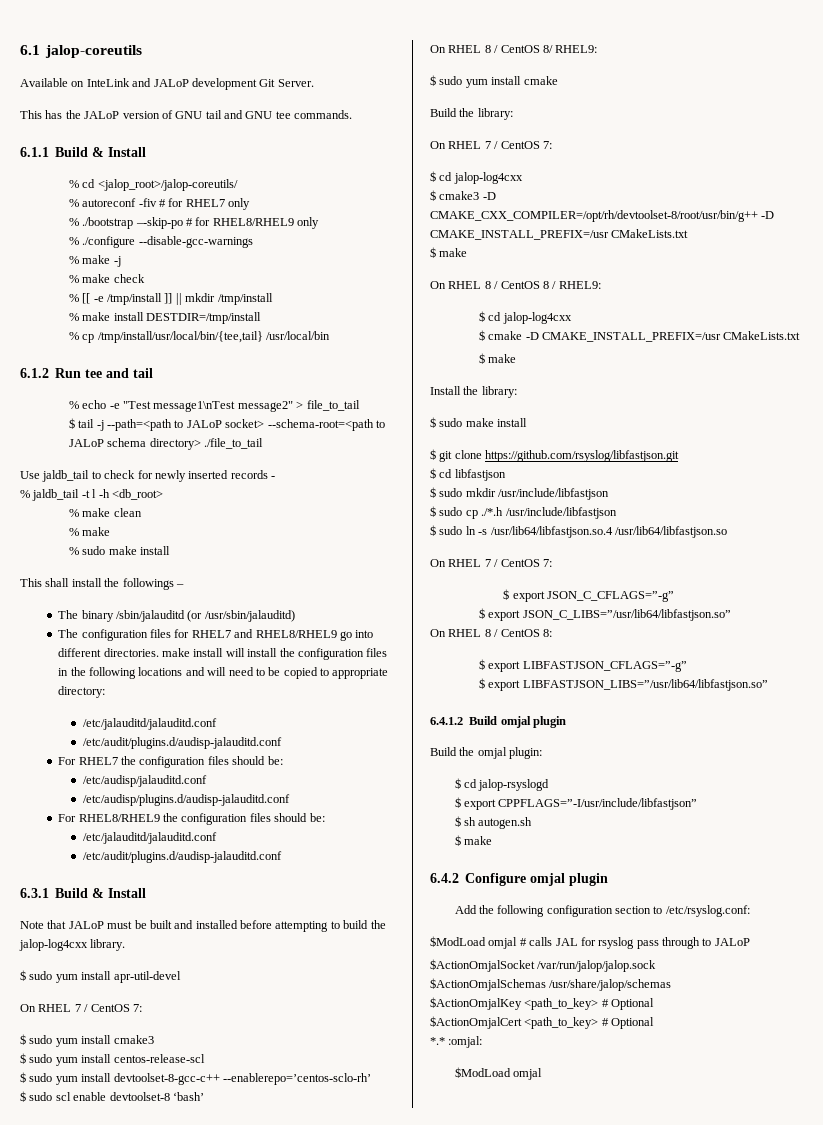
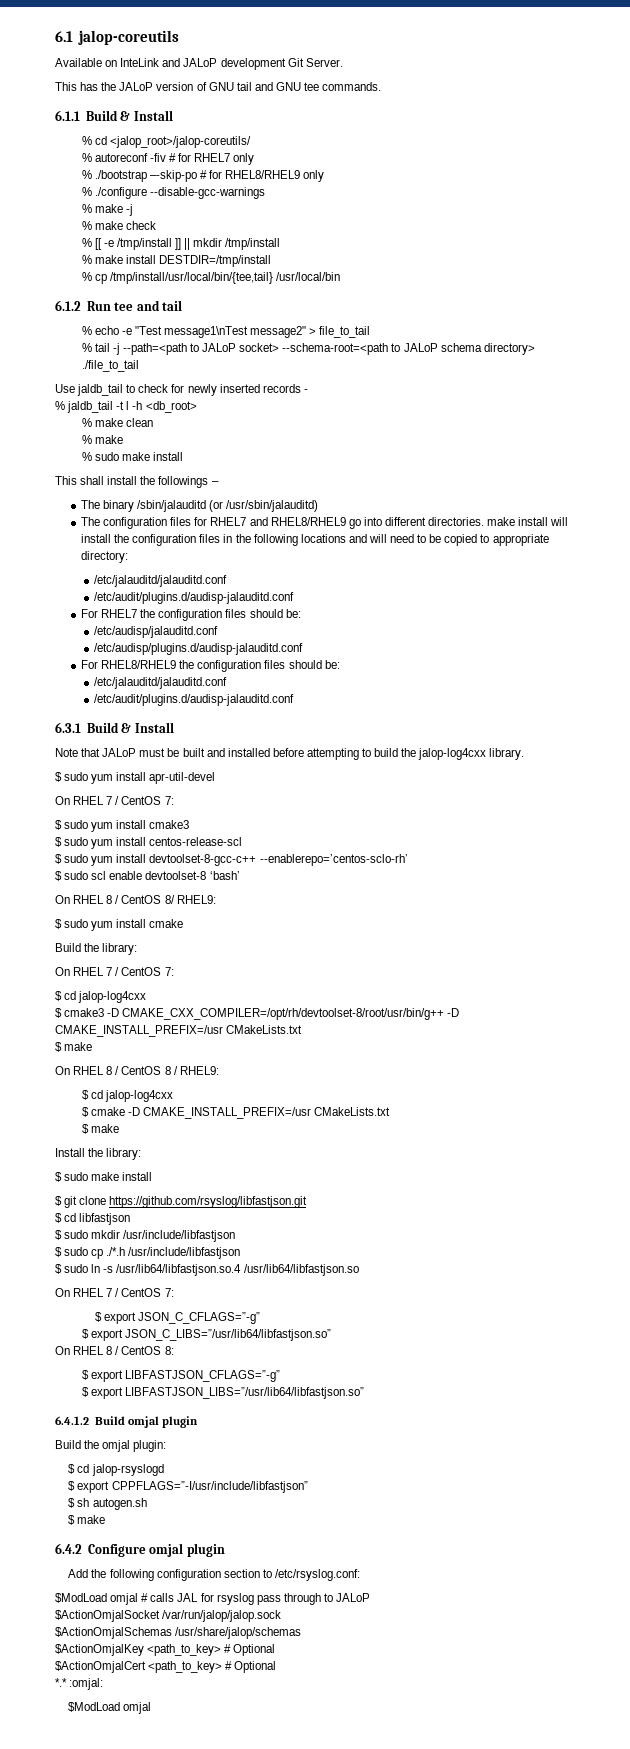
[68,418,75,429] $ -> [81,343,92,352] %

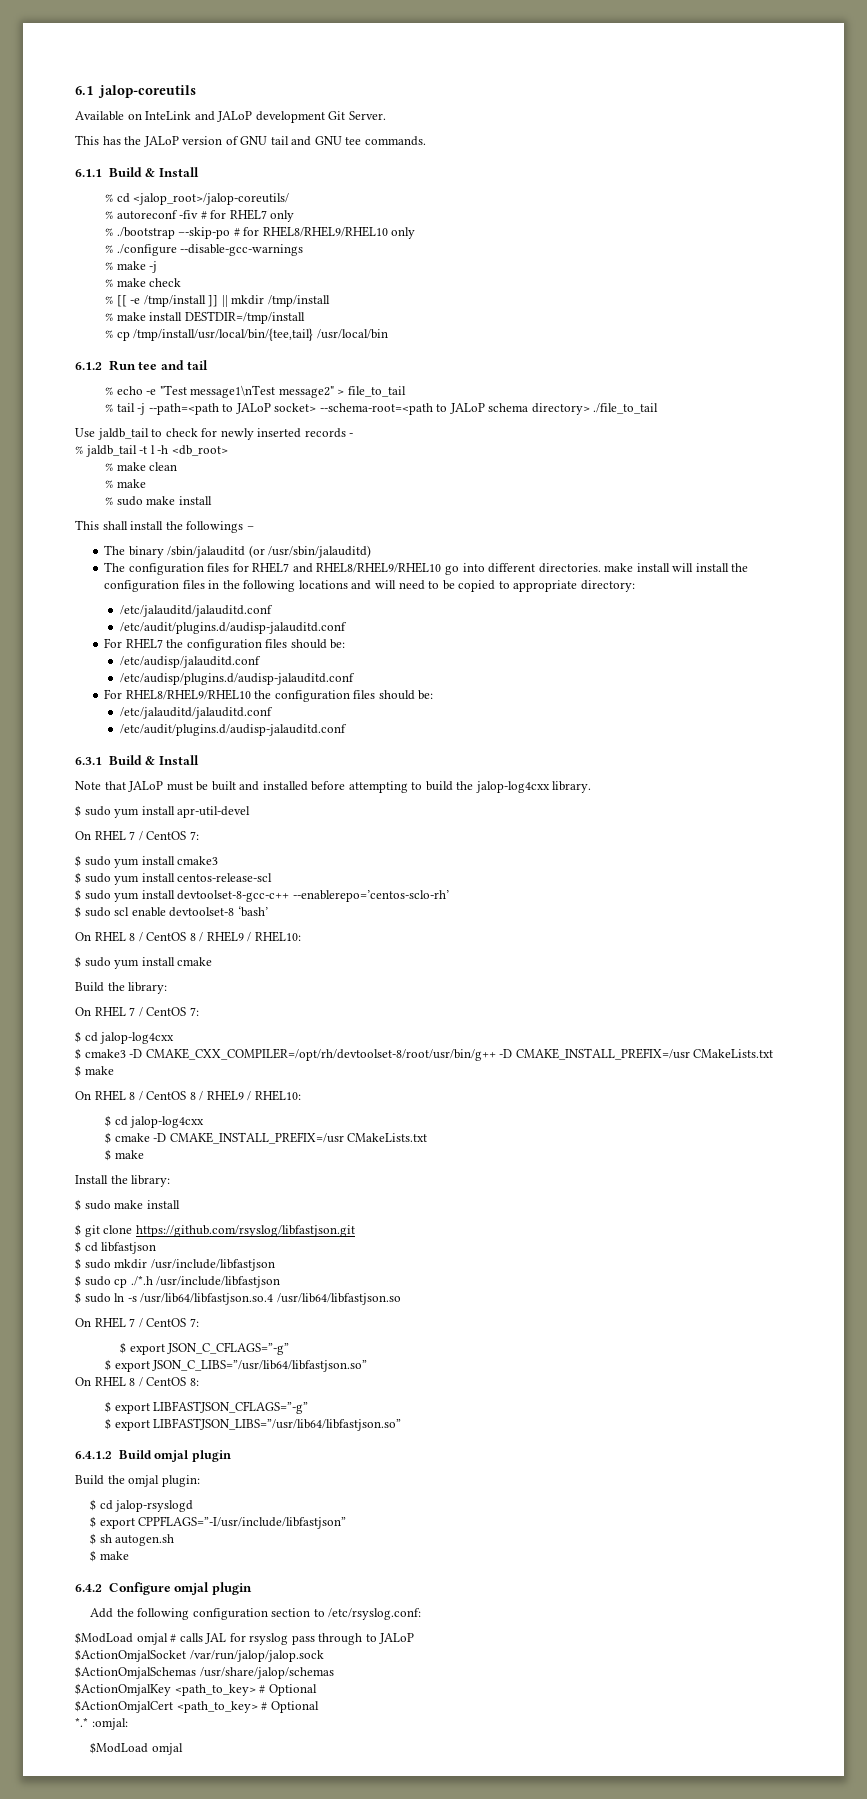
[225,170,301,179] RHEL8/RHEL9 -> [262,226,388,237] RHEL8/RHEL9/RHEL10
[270,517,346,526] RHEL8/RHEL9 -> [316,562,442,573] RHEL8/RHEL9/RHEL10
[101,660,177,669] RHEL8/RHEL9 -> [125,689,251,700] RHEL8/RHEL9/RHEL10
[164,895,216,904] 8/ RHEL9: -> [189,931,301,942] 8 / RHEL9 / RHEL10:
[179,1066,219,1075] RHEL9: -> [206,1090,301,1101] RHEL9 / RHEL10:

